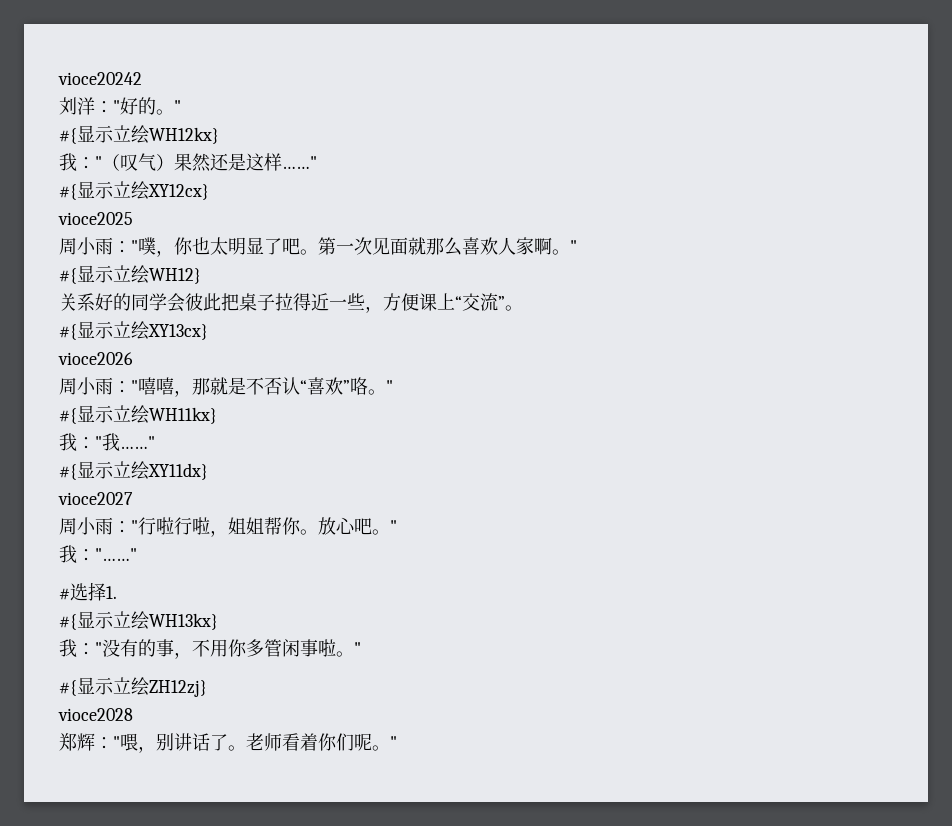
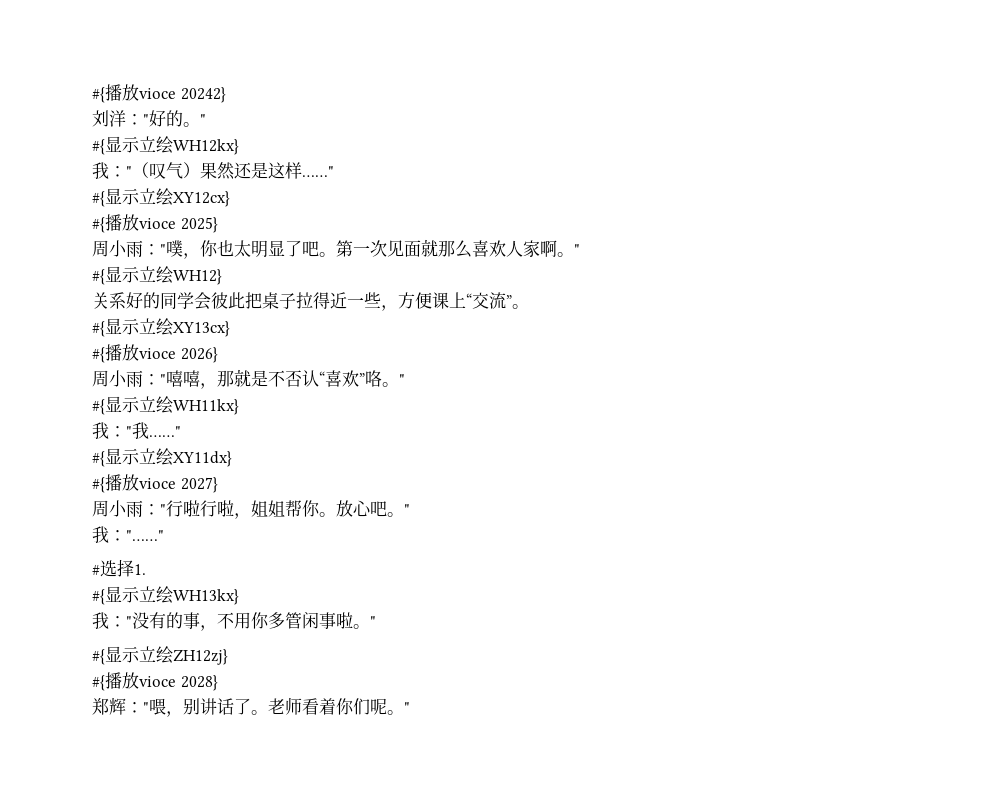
[58,72,142,85] vioce20242 -> [92,84,226,103] #{播放vioce 20242}
[58,212,133,225] vioce2025 -> [92,214,218,233] #{播放vioce 2025}
[58,352,133,365] vioce2026 -> [92,344,218,363] #{播放vioce 2026}
[58,492,133,505] vioce2027 -> [92,474,218,493] #{播放vioce 2027}
[58,708,133,721] vioce2028 -> [92,672,218,691] #{播放vioce 2028}

